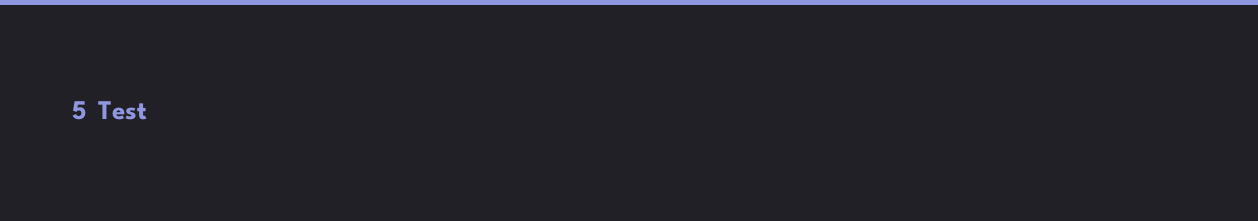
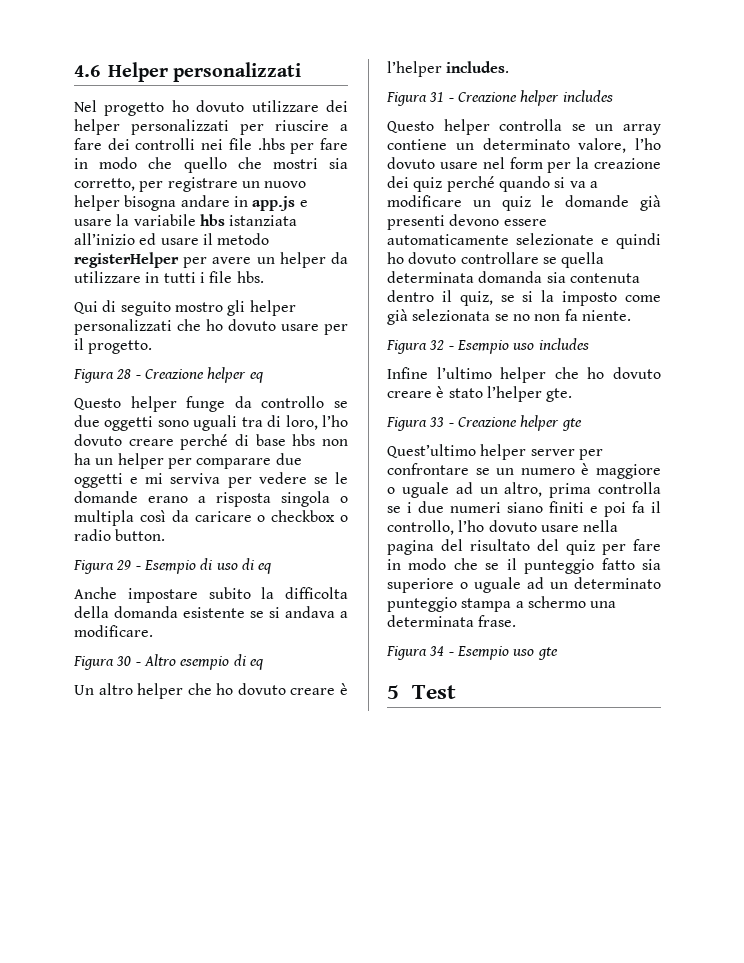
(72, 110) none -> [74,62,302,82] [74,100,348,116] [74,119,348,135] [74,138,348,154] [74,157,348,173] [74,177,307,192] [74,195,308,211] [74,214,298,226] [74,233,270,245] [74,252,348,268] [74,271,264,283] [74,300,296,316] [74,319,348,335] [74,338,153,354] [73,367,264,383] [74,396,348,412] [74,415,348,431] [74,434,348,450] [74,453,302,469] [74,472,348,488] [74,491,348,507] [74,510,348,526] [74,529,166,541] [73,558,273,574] [74,587,348,603] [74,606,348,618] [74,625,153,637] [73,654,264,670] [74,683,348,699] [387,61,510,77] [386,90,613,106] [387,119,661,135] [387,138,661,153] [387,157,661,173] [387,176,598,192] [387,195,661,211] [387,214,547,230] [387,233,661,249] [387,252,605,268] [387,271,640,283] [387,290,661,306] [387,309,631,325] [386,338,589,354] [387,367,661,383] [387,386,573,402] [386,415,582,431] [387,444,603,460] [387,463,661,479] [387,482,661,498] [387,501,661,517] [387,520,619,535] [387,539,661,555] [387,558,661,574] [387,577,661,593] [387,596,617,612] [387,615,517,627] [386,646,558,660] 4.6 Helper personalizzati // Nel progetto ho dovuto utilizzare dei helper personalizzati per riuscire a fare dei controlli nei file .hbs per fare in modo che quello che mostri sia corretto, per registrare un nuovo helper bisogna andare in app.js e usare la variabile hbs istanziata all’inizio ed usare il metodo registerHelper per avere un helper da utilizzare in tutti i file hbs. // Qui di seguito mostro gli helper personalizzati che ho dovuto usare per il progetto. // Figura 28 - Creazione helper eq // Questo helper funge da controllo se due oggetti sono uguali tra di loro, l’ho dovuto creare perché di base hbs non ha un helper per comparare due oggetti e mi serviva per vedere se le domande erano a risposta singola o multipla così da caricare o checkbox o radio button. // Figura 29 - Esempio di uso di eq // Anche impostare subito la difficolta della domanda esistente se si andava a modificare. // Figura 30 - Altro esempio di eq // Un altro helper che ho dovuto creare è l’helper includes. // Figura 31 - Creazione helper includes // Questo helper controlla se un array contiene un determinato valore, l’ho dovuto usare nel form per la creazione dei quiz perché quando si va a modificare un quiz le domande già presenti devono essere automaticamente selezionate e quindi ho dovuto controllare se quella determinata domanda sia contenuta dentro il quiz, se si la imposto come già selezionata se no non fa niente. // Figura 32 - Esempio uso includes // Infine l’ultimo helper che ho dovuto creare è stato l’helper gte. // Figura 33 - Creazione helper gte // Quest’ultimo helper server per confrontare se un numero è maggiore o uguale ad un altro, prima controlla se i due numeri siano finiti e poi fa il controllo, l’ho dovuto usare nella pagina del risultato del quiz per fare in modo che se il punteggio fatto sia superiore o uguale ad un determinato punteggio stampa a schermo una determinata frase. // Figura 34 - Esempio uso gte //

